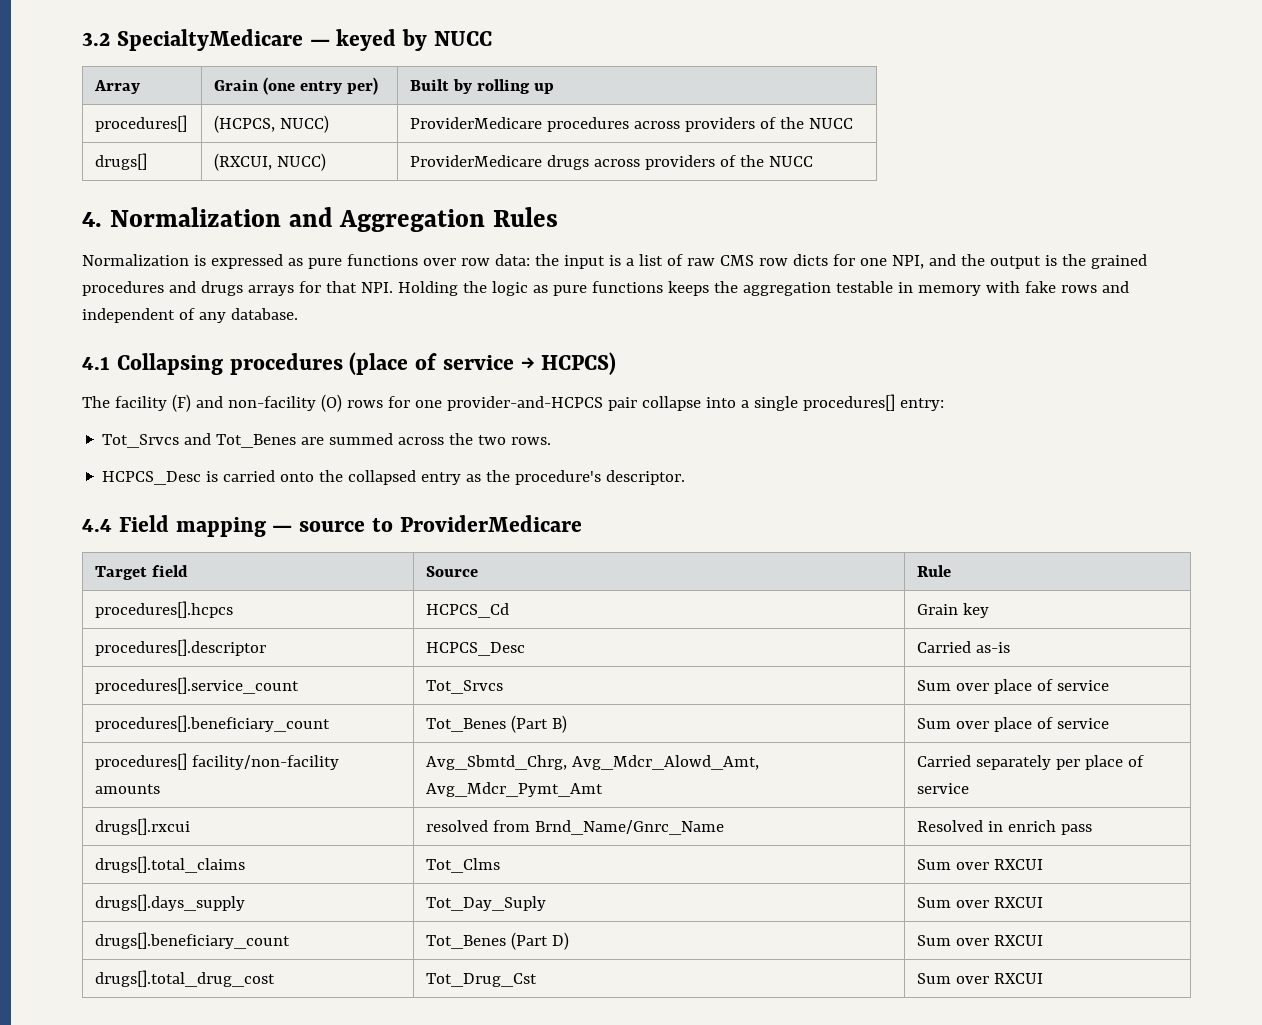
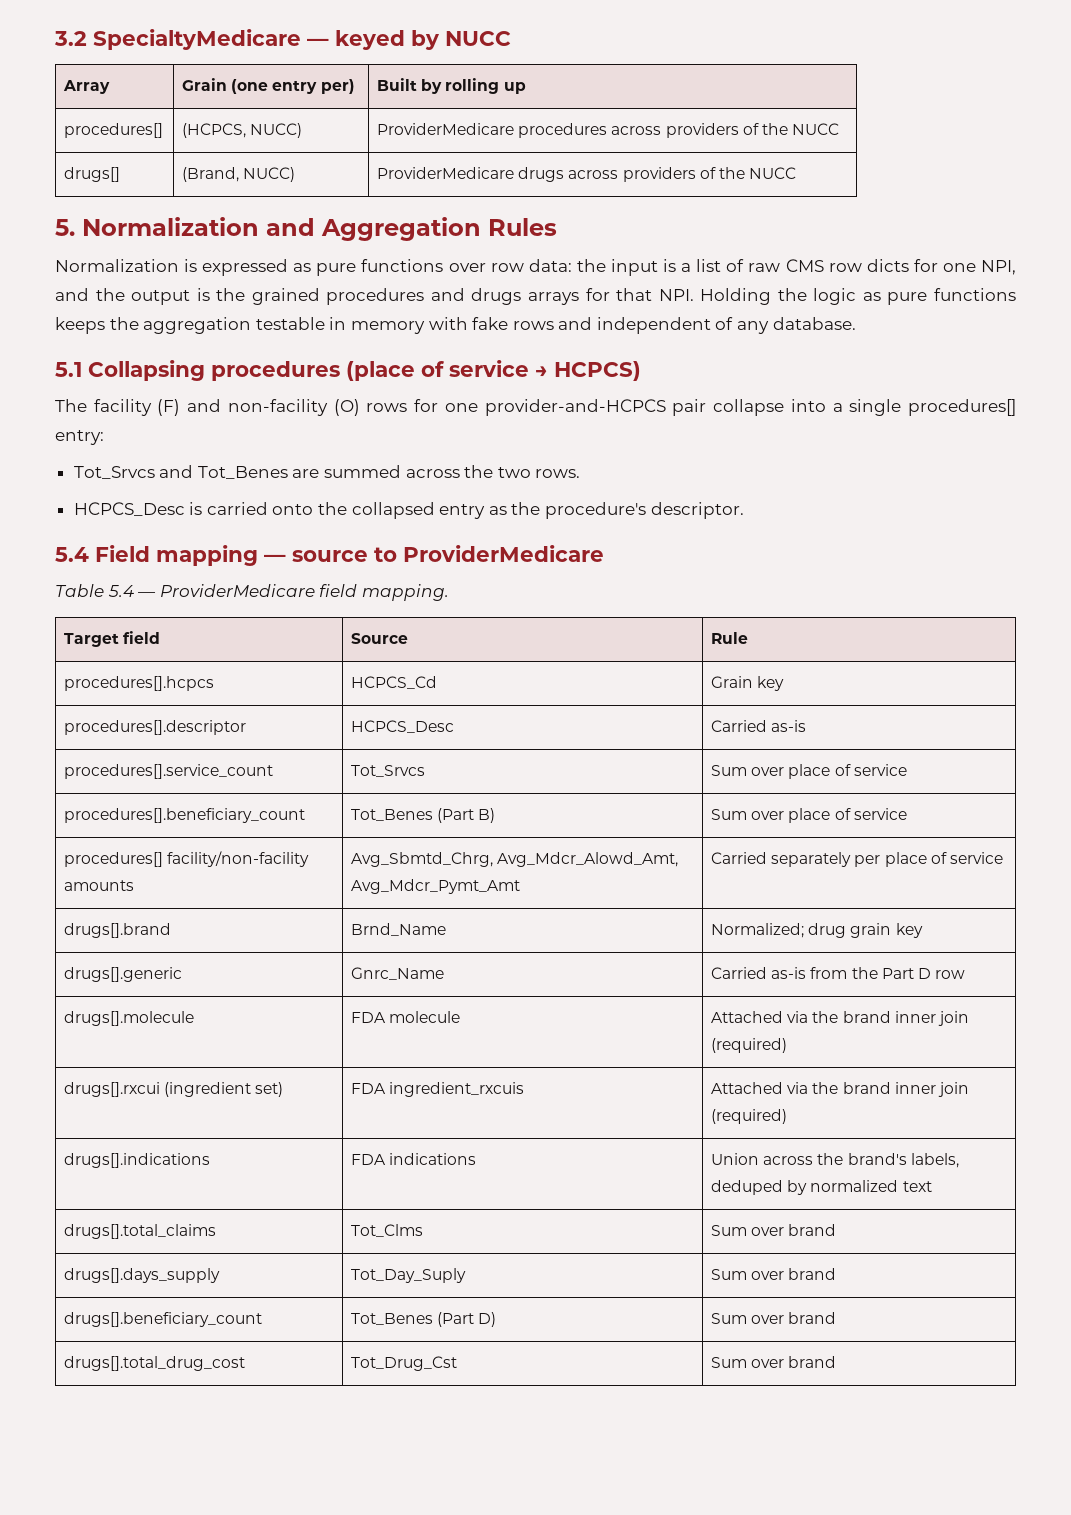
[214,153,273,171] (RXCUI, -> [182,167,240,182] (Brand,
[82,212,102,227] 4. -> [55,219,75,236] 5.
[82,357,110,370] 4.1 -> [55,362,82,377] 5.1
[82,519,112,532] 4.4 -> [55,547,89,562] 5.4
(582, 523) none -> [55,584,449,601] // Table 5.4 — ProviderMedicare field mapping.
[95,818,191,835] [426,820,725,835] [917,820,1093,835] drugs[].rxcui | resolved from Brnd_Name/Gnrc_Name | Resolved in enrich pass -> [64,923,172,938] [351,923,447,936] [711,923,923,938] [64,967,183,982] [351,967,445,980] [711,967,966,979] [64,1011,195,1026] [351,1011,461,1023] [711,1011,969,1026] [711,1038,788,1053] [64,1082,284,1097] [351,1082,525,1097] [711,1082,969,1097] [711,1109,788,1124] [64,1153,211,1168] [351,1153,477,1165] [711,1153,959,1168] [711,1180,932,1195] drugs[].brand | Brnd_Name | Normalized; drug grain key // drugs[].generic | Gnrc_Name | Carried as-is from the Part D row // drugs[].molecule | FDA molecule | Attached via the brand inner join (required) // drugs[].rxcui (ingredient set) | FDA ingredient_rxcuis | Attached via the brand inner join (required) // drugs[].indications | FDA indications | Union across the brand's labels, deduped by normalized text
[994,859,1044,870] RXCUI -> [788,1224,837,1236] brand
[994,897,1044,908] RXCUI -> [788,1268,837,1280] brand
[994,935,1044,946] RXCUI -> [788,1312,837,1324] brand
[994,973,1044,984] RXCUI -> [788,1356,837,1368] brand

